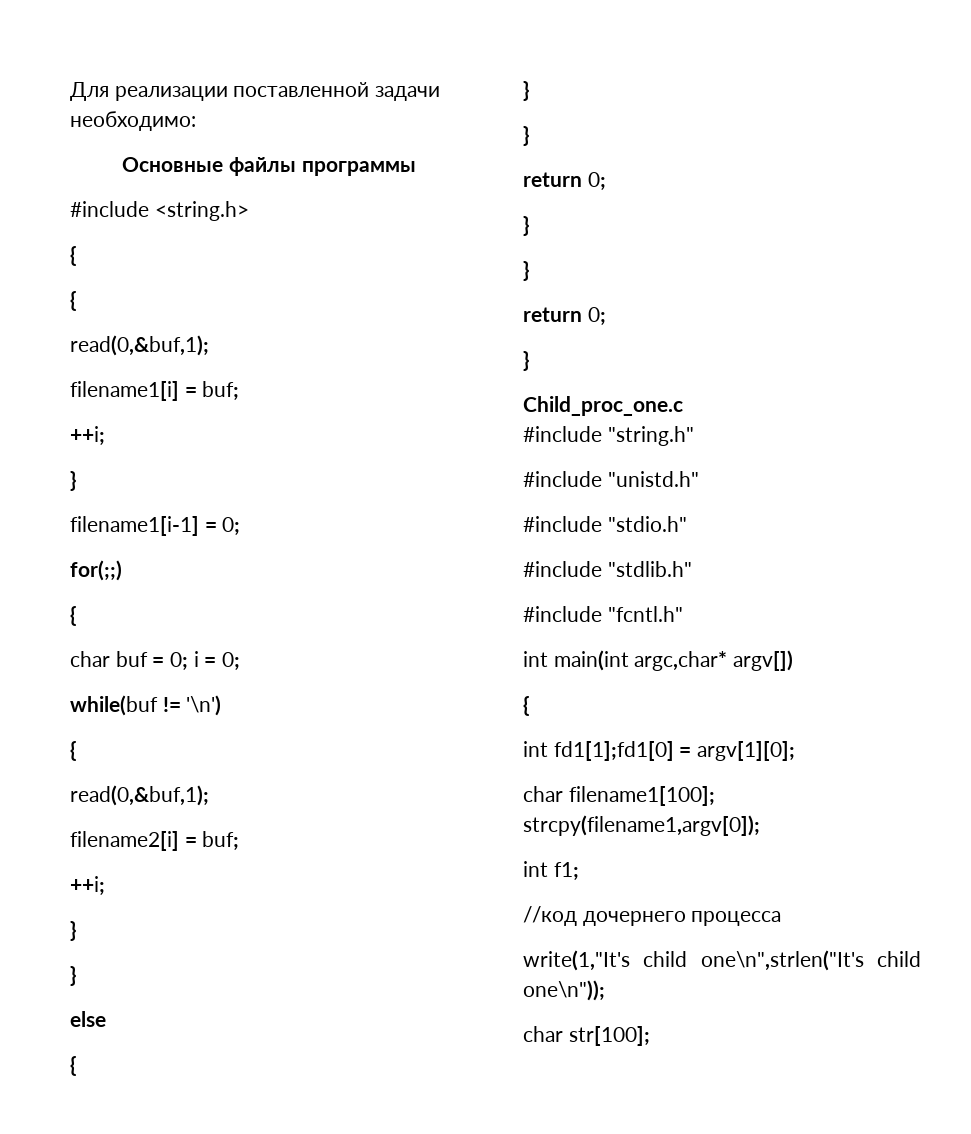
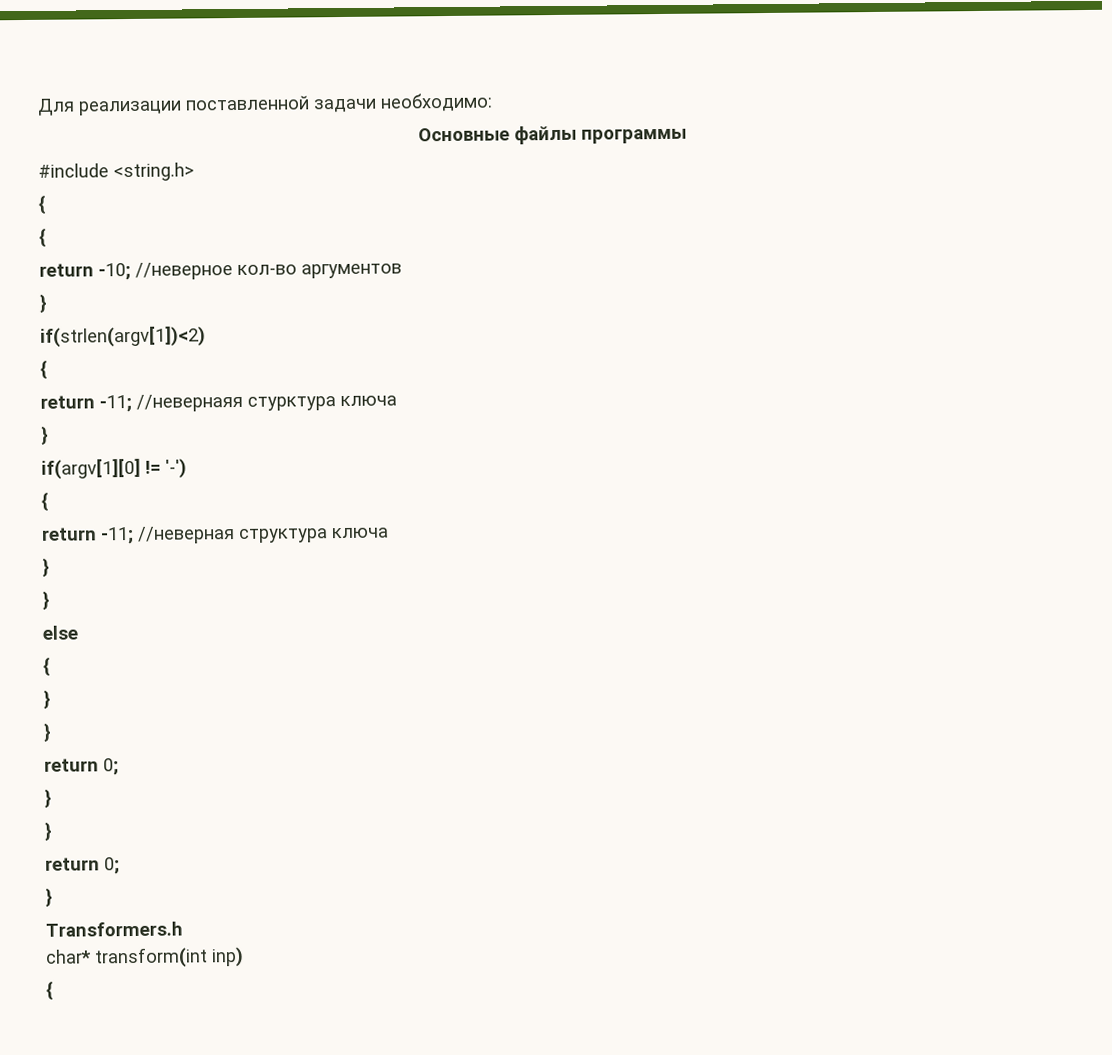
[70,335,209,356] [70,381,240,401] [70,426,105,446] [70,471,76,491] [70,516,241,536] [70,560,122,581] [70,606,76,626] [70,651,241,671] [70,695,222,716] [70,741,76,761] [70,785,209,806] [70,831,240,851] [70,876,105,896] read(0,&buf,1); // filename1[i] = buf; // ++i; // } // filename1[i-1] = 0; // for(;;) // { // char buf = 0; i = 0; // while(buf != '\n') // { // read(0,&buf,1); // filename2[i] = buf; // ++i; -> [39,262,402,281] [39,293,47,313] [40,325,206,348] [40,359,48,379] [40,393,397,413] [41,425,49,445] [41,457,187,480] [41,491,49,511] [41,526,389,545] return -10; //неверное кол-во аргументов // } // if(strlen(argv[1])<2) // { // return -11; //невернаяя стурктура ключа // } // if(argv[1][0] != '-') // { // return -11; //неверная структура ключа
[523,396,683,416] [523,426,694,446] [523,471,699,487] [523,516,687,532] [523,561,692,577] [523,606,683,622] [523,650,794,671] [523,696,529,716] [523,741,796,761] [523,786,715,806] [523,815,760,836] [523,861,579,881] [523,906,782,926] [523,950,921,971] [523,980,605,1001] [523,1026,650,1046] Child_proc_one.c // #include "string.h" // #include "unistd.h" // #include "stdio.h" // #include "stdlib.h" // #include "fcntl.h" // int main(int argc,char* argv[]) // { // int fd1[1];fd1[0] = argv[1][0]; // char filename1[100]; strcpy(filename1,argv[0]); // int f1; // //код дочернего процесса // write(1,"It's child one\n",strlen("It's child one\n")); // char str[100]; -> [45,921,183,937] [45,946,244,969] [46,980,54,1000] Transformers.h // char* transform(int inp) // {

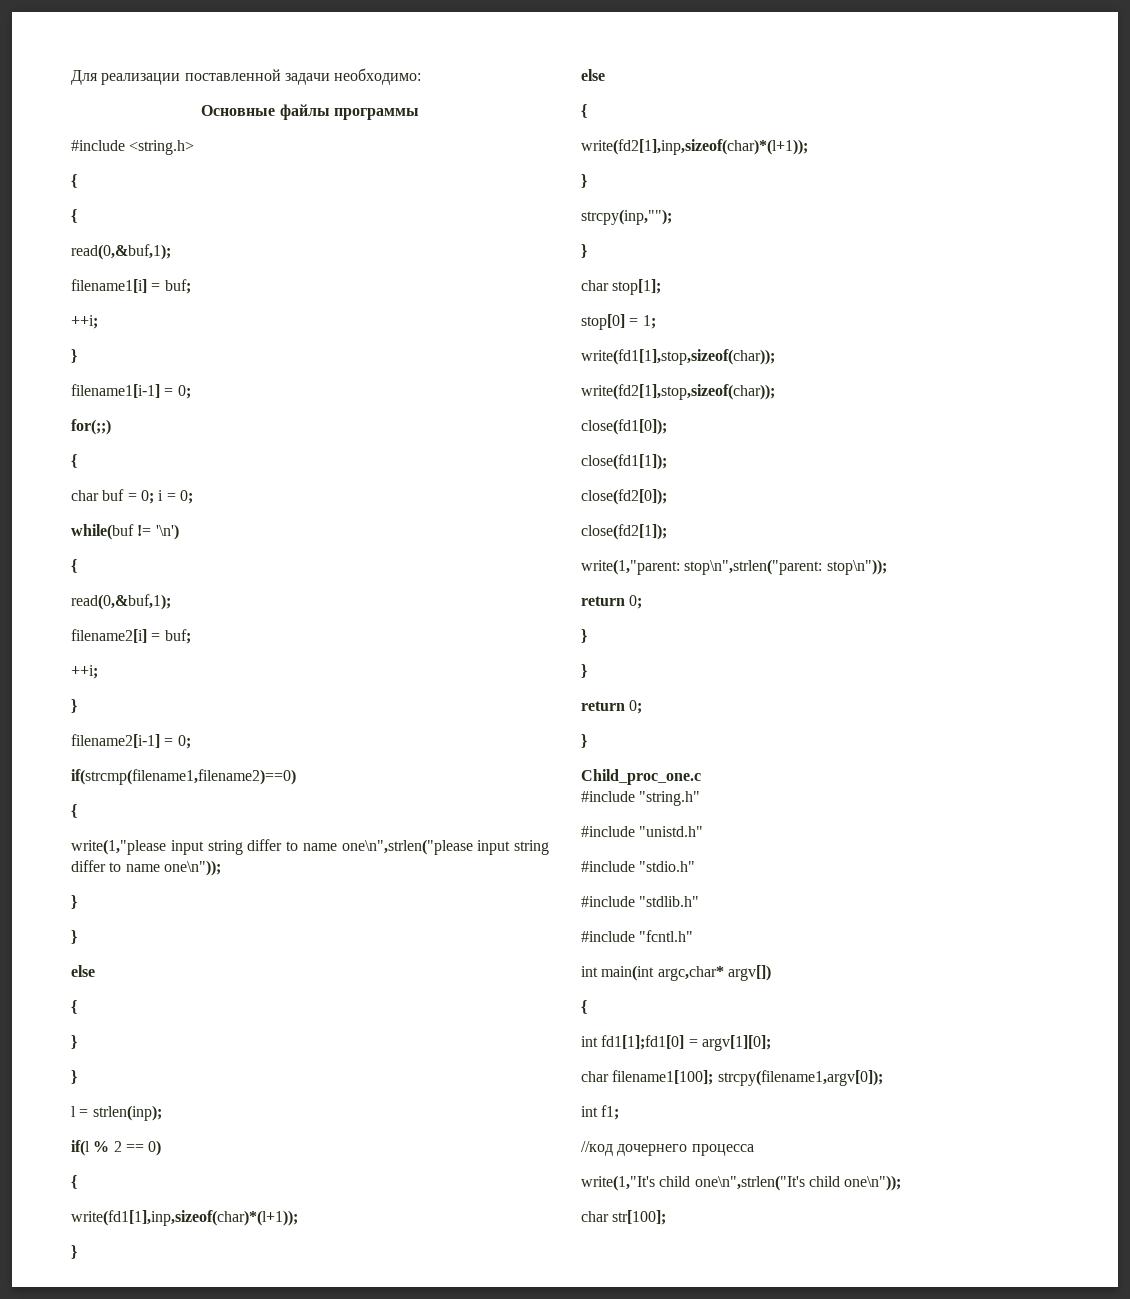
[39,262,402,281] [39,293,47,313] [40,325,206,348] [40,359,48,379] [40,393,397,413] [41,425,49,445] [41,457,187,480] [41,491,49,511] [41,526,389,545] return -10; //неверное кол-во аргументов // } // if(strlen(argv[1])<2) // { // return -11; //невернаяя стурктура ключа // } // if(argv[1][0] != '-') // { // return -11; //неверная структура ключа -> [71,244,171,260] [71,279,191,294] [71,315,98,329] [71,349,77,363] [71,384,191,399] [71,419,111,435] [71,454,77,468] [71,489,193,504] [71,524,179,540] [71,559,77,573] [71,594,171,610] [71,629,191,644] [71,665,98,679] [71,699,77,713] [71,734,191,749] [71,769,296,785] [71,804,77,818] [71,839,549,855] [71,860,221,876] read(0,&buf,1); // filename1[i] = buf; // ++i; // } // filename1[i-1] = 0; // for(;;) // { // char buf = 0; i = 0; // while(buf != '\n') // { // read(0,&buf,1); // filename2[i] = buf; // ++i; // } // filename2[i-1] = 0; // if(strcmp(filename1,filename2)==0) // { // write(1,"please input string differ to name one\n",strlen("please input string differ to name one\n"));
(51, 732) none -> [71,1105,162,1121] [71,1140,162,1156] [71,1175,77,1189] [71,1210,298,1226] [71,1245,77,1259] [581,69,605,81] [581,104,587,118] [581,139,808,155] [581,174,587,188] [581,209,672,225] [581,244,587,258] [581,279,662,295] [581,314,656,330] [581,349,775,365] [581,384,775,400] [581,419,667,435] [581,454,667,470] [581,489,667,505] [581,524,667,540] [581,559,887,575] // l = strlen(inp); // if(l % 2 == 0) // { // write(fd1[1],inp,sizeof(char)*(l+1)); // } // else // { // write(fd2[1],inp,sizeof(char)*(l+1)); // } // strcpy(inp,""); // } // char stop[1]; // stop[0] = 1; // write(fd1[1],stop,sizeof(char)); // write(fd2[1],stop,sizeof(char)); // close(fd1[0]); // close(fd1[1]); // close(fd2[0]); // close(fd2[1]); // write(1,"parent: stop\n",strlen("parent: stop\n"));
[45,921,183,937] [45,946,244,969] [46,980,54,1000] Transformers.h // char* transform(int inp) // { -> [581,769,701,785] [581,791,701,806] [581,826,704,837] [581,861,696,872] [581,896,700,907] [581,930,694,942] [581,965,771,981] [581,1000,587,1014] [581,1035,771,1051] [581,1070,883,1086] [581,1105,620,1120] [581,1141,754,1156] [581,1175,902,1191] [581,1210,667,1225] Child_proc_one.c // #include "string.h" // #include "unistd.h" // #include "stdio.h" // #include "stdlib.h" // #include "fcntl.h" // int main(int argc,char* argv[]) // { // int fd1[1];fd1[0] = argv[1][0]; // char filename1[100]; strcpy(filename1,argv[0]); // int f1; // //код дочернего процесса // write(1,"It's child one\n",strlen("It's child one\n")); // char str[100];

